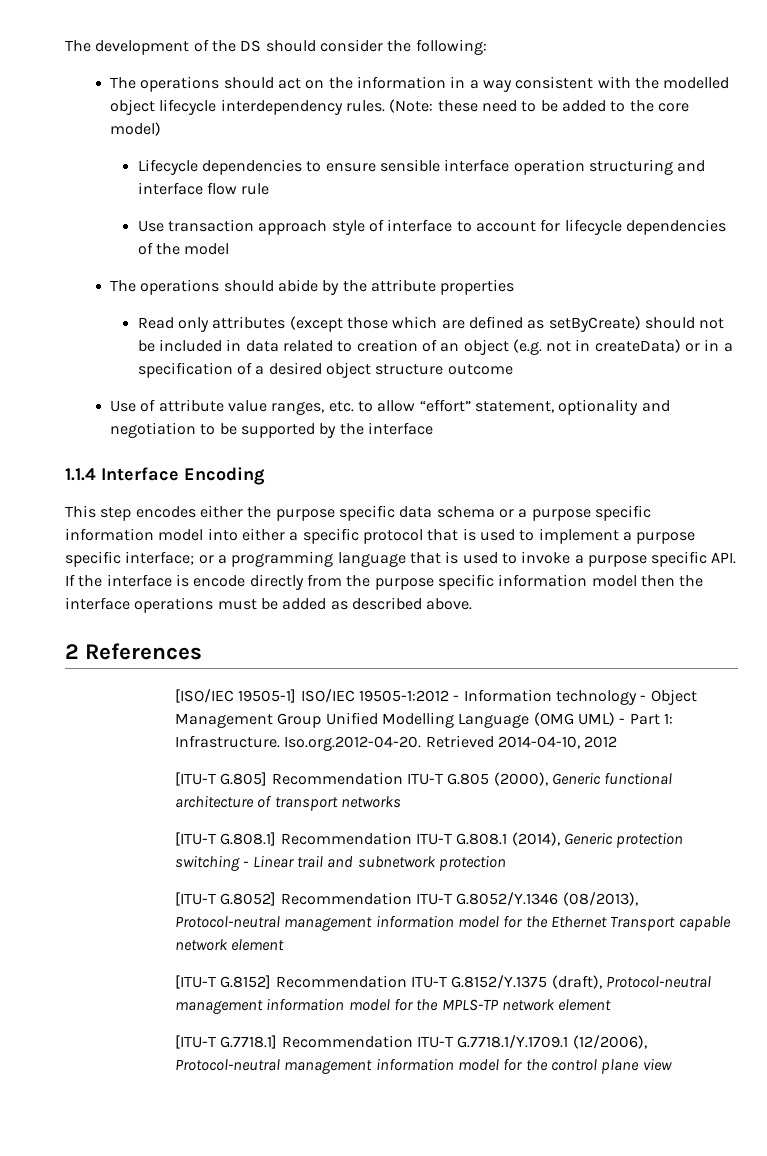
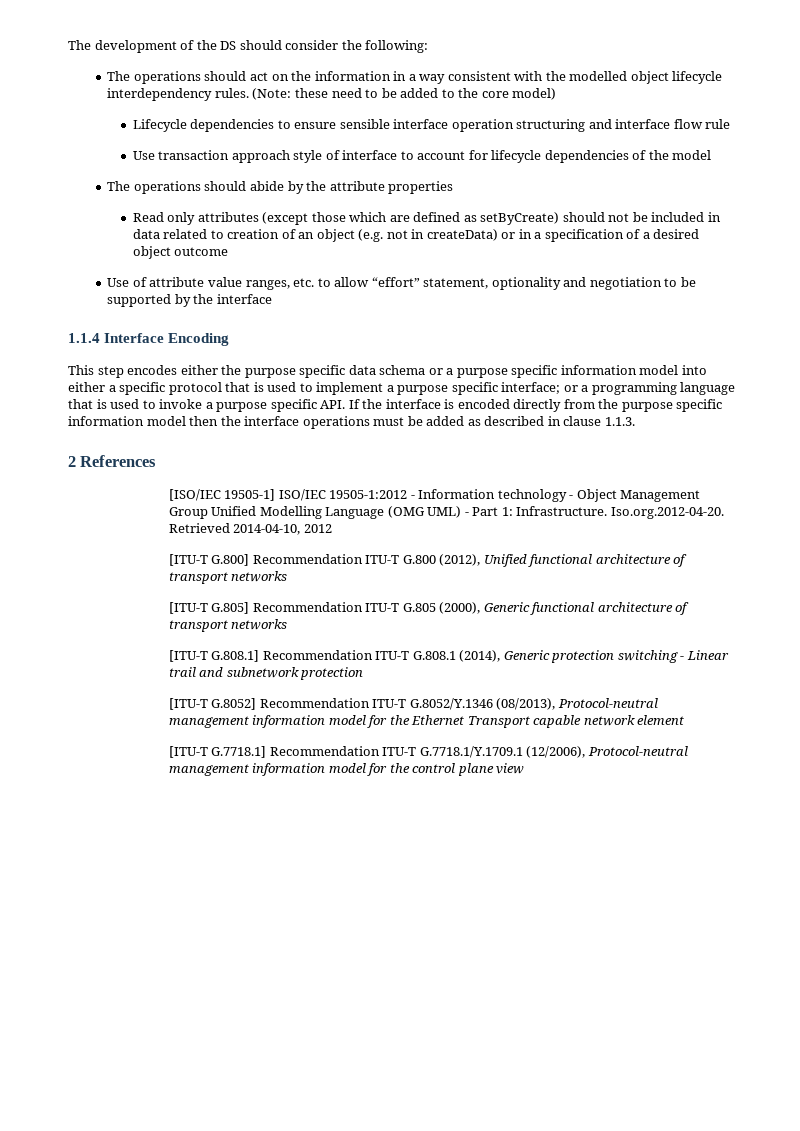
[375,364,444,375] structure -> (171, 252) none
[193,575,246,587] encode -> [457,399,510,409] encoded
[426,598,473,610] above. -> [547,416,635,426] in clause 1.1.3.
(618, 742) none -> [168,554,688,567] [168,571,288,584] // [ITU-T G.800] Recommendation ITU-T G.800 (2012), Unified functional architecture of transport networks
[175,975,711,989] [175,998,612,1014] // [ITU-T G.8152] Recommendation ITU-T G.8152/Y.1375 (draft), Protocol-neutral management information model for the MPLS-TP network element -> (685, 720) none

